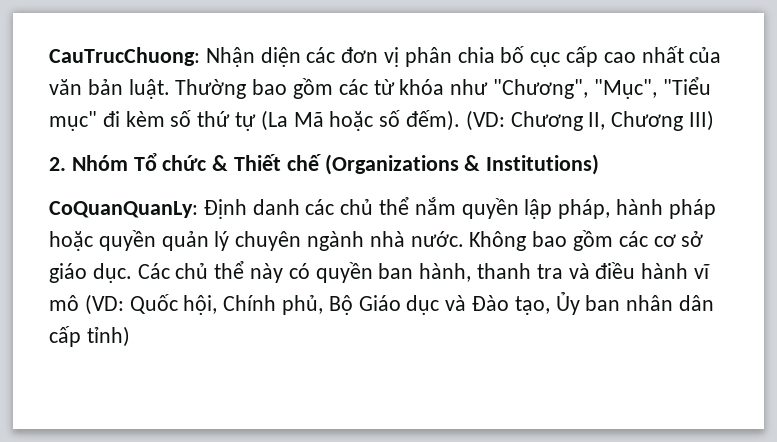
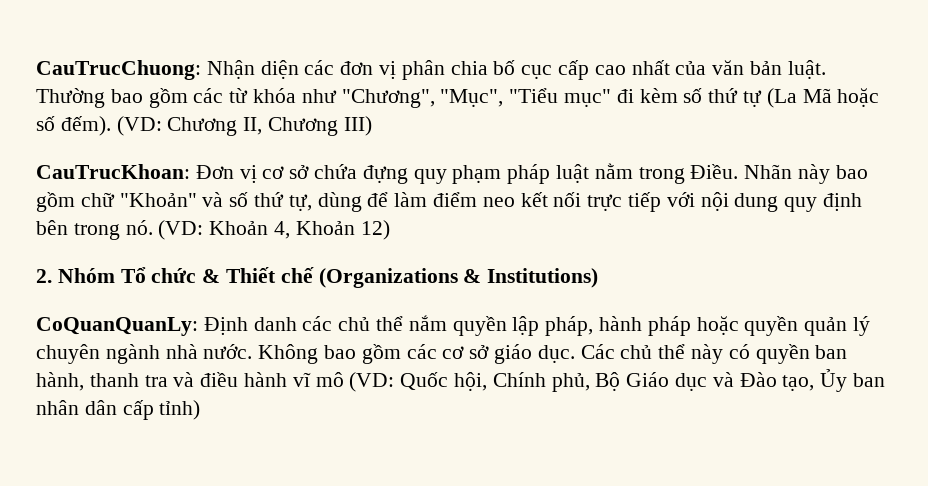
(715, 120) none -> [36,163,868,184] [36,192,863,212] [36,220,390,240] // CauTrucKhoan: Đơn vị cơ sở chứa đựng quy phạm pháp luật nằm trong Điều. Nhãn này bao gồm chữ "Khoản" và số thứ tự, dùng để làm điểm neo kết nối trực tiếp với nội dung quy định bên trong nó. (VD: Khoản 4, Khoản 12)

